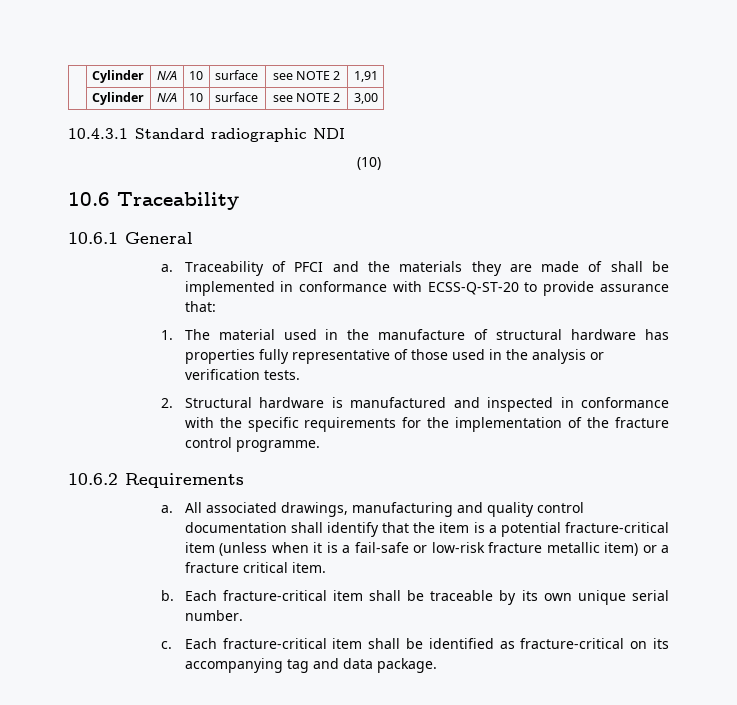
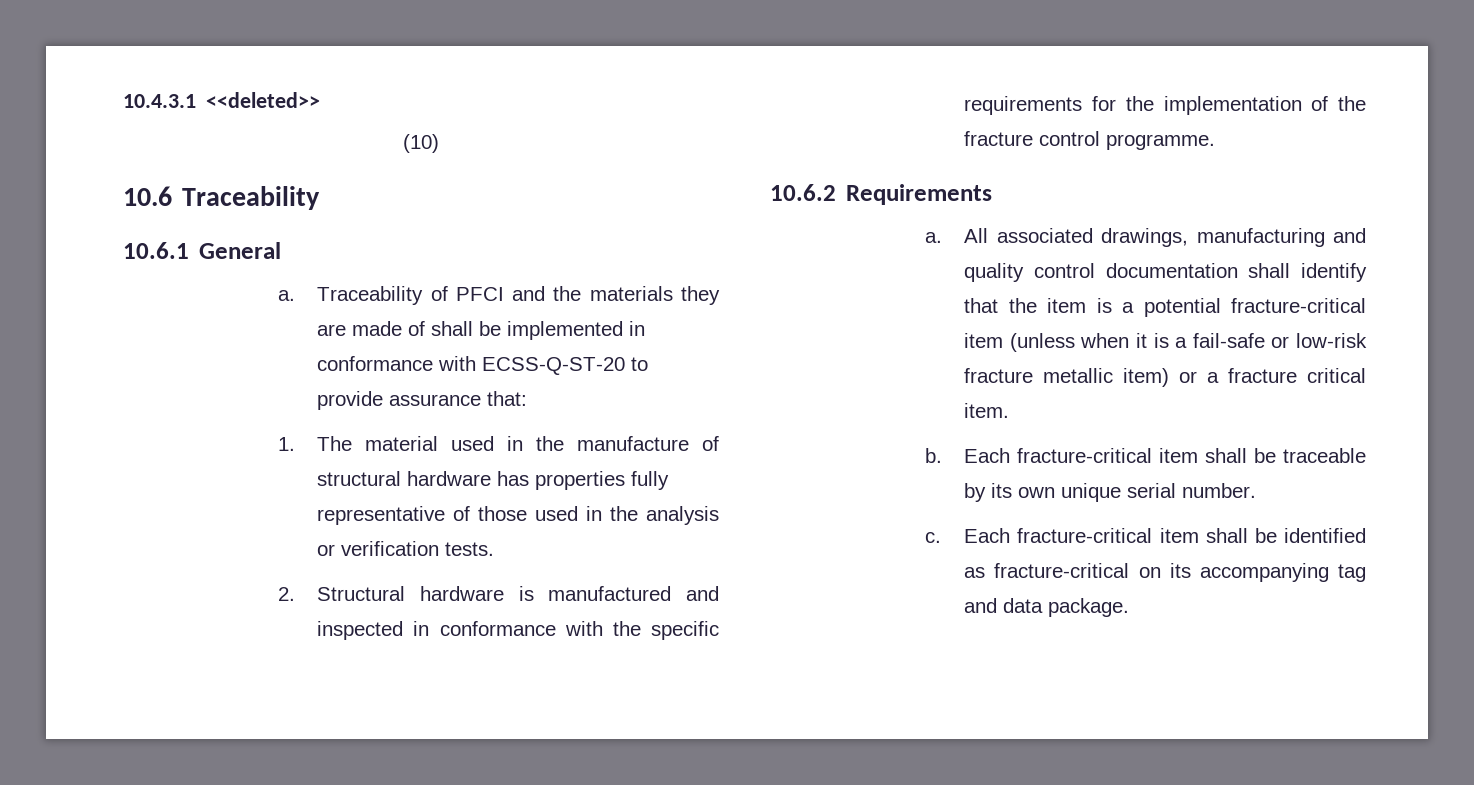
[91,70,144,83] [157,71,177,80] [188,71,203,80] [214,70,258,80] [272,71,341,80] [353,71,378,82] [91,92,144,105] [157,93,177,102] [188,93,203,102] [214,92,258,102] [272,93,341,102] [353,93,378,104] [68,128,345,142] | Cylinder | N/A | 10 | surface | see NOTE 2 | 1,91 // | Cylinder | N/A | 10 | surface | see NOTE 2 | 3,00 // 10.4.3.1 Standard radiographic NDI -> [123,92,321,108] 10.4.3.1 <<deleted>>

